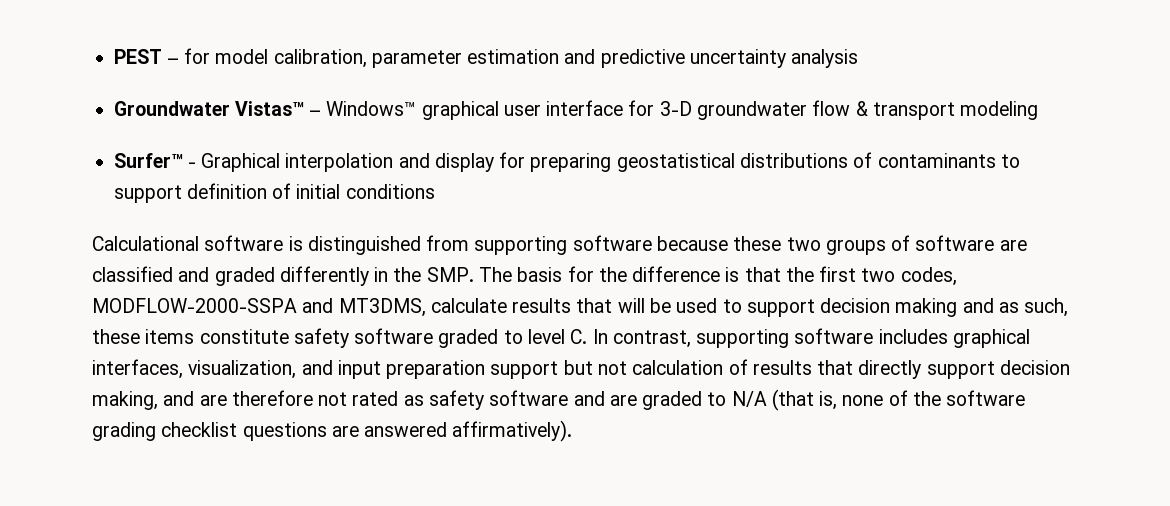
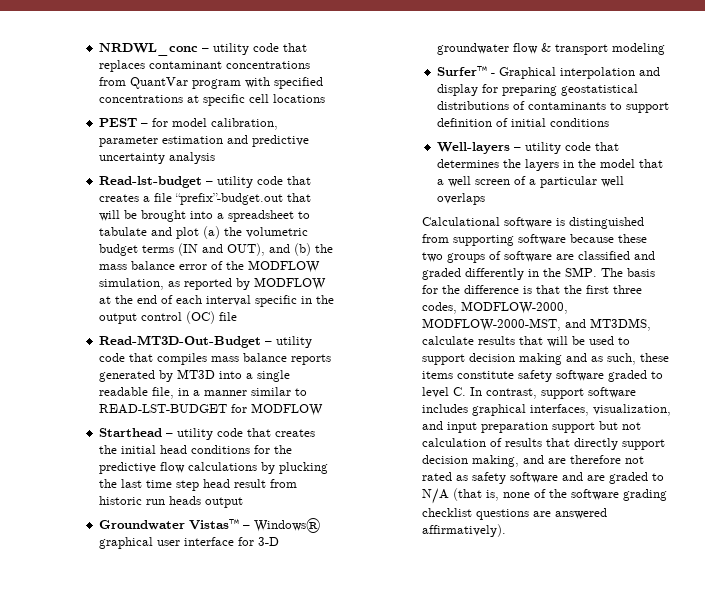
(113, 56) none -> [98,43,307,56] [98,60,310,72] [98,77,323,89] [98,94,325,106] NRDWL_conc – utility code that replaces contaminant concentrations from QuantVar program with specified concentrations at specific cell locations //
(859, 58) none -> [98,176,311,188] [98,193,311,205] [98,210,310,222] [98,226,308,239] [98,243,333,256] [98,260,320,273] [98,277,326,290] [98,295,334,307] [98,311,237,324] [98,335,312,348] [98,353,331,365] [98,369,290,382] [98,387,307,399] [98,403,323,416] [98,428,315,440] [98,445,292,454] [98,462,328,474] [98,479,297,491] [98,496,243,508] // Read-lst-budget – utility code that creates a file “prefix”-budget.out that will be brought into a spreadsheet to tabulate and plot (a) the volumetric budget terms (IN and OUT), and (b) the mass balance error of the MODFLOW simulation, as reported by MODFLOW at the end of each interval specific in the output control (OC) file // Read-MT3D-Out-Budget – utility code that compiles mass balance reports generated by MT3D into a single readable file, in a manner similar to READ-LST-BUDGET for MODFLOW // Starthead – utility code that creates the initial head conditions for the predictive flow calculations by plucking the last time step head result from historic run heads output
[326,101,417,116] Windows™ -> [253,518,320,533] Windows®
(435, 191) none -> [436,142,619,154] [436,159,663,171] [436,176,624,188] [436,193,485,205] // Well-layers – utility code that determines the layers in the model that a well screen of a particular well overlaps
[861,267,957,286] [92,298,298,313] two codes, MODFLOW-2000-SSPA -> [613,285,643,294] [422,301,569,314] [422,318,562,331] three codes, MODFLOW-2000, MODFLOW-2000-MST,
[696,329,790,348] supporting -> [541,388,585,399] support

